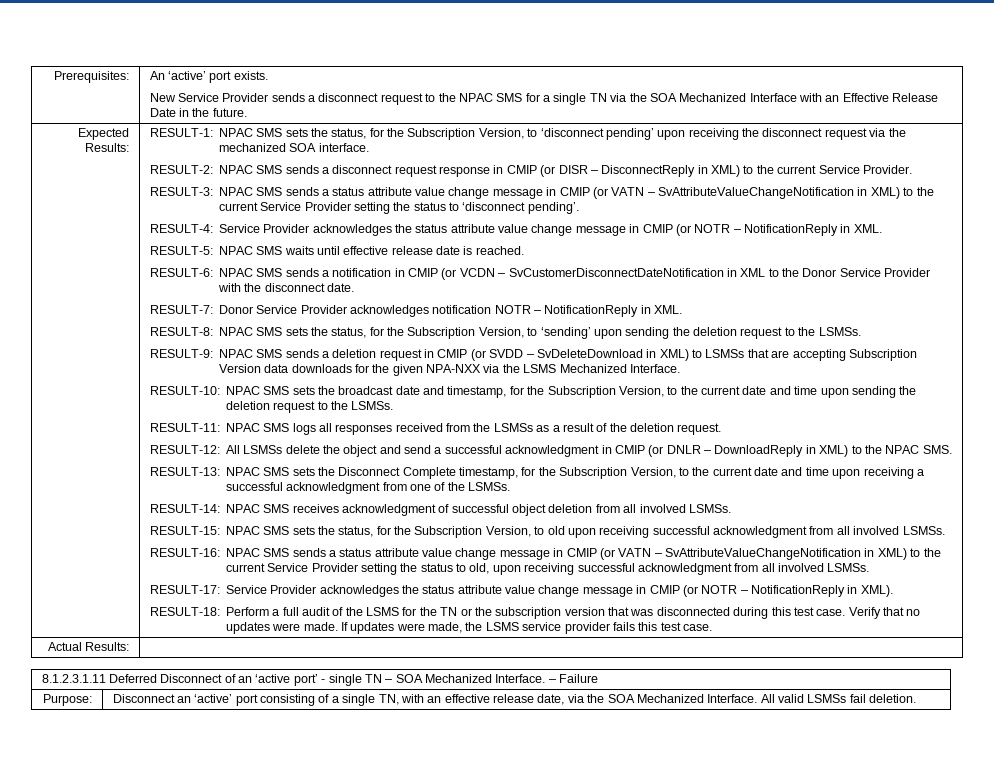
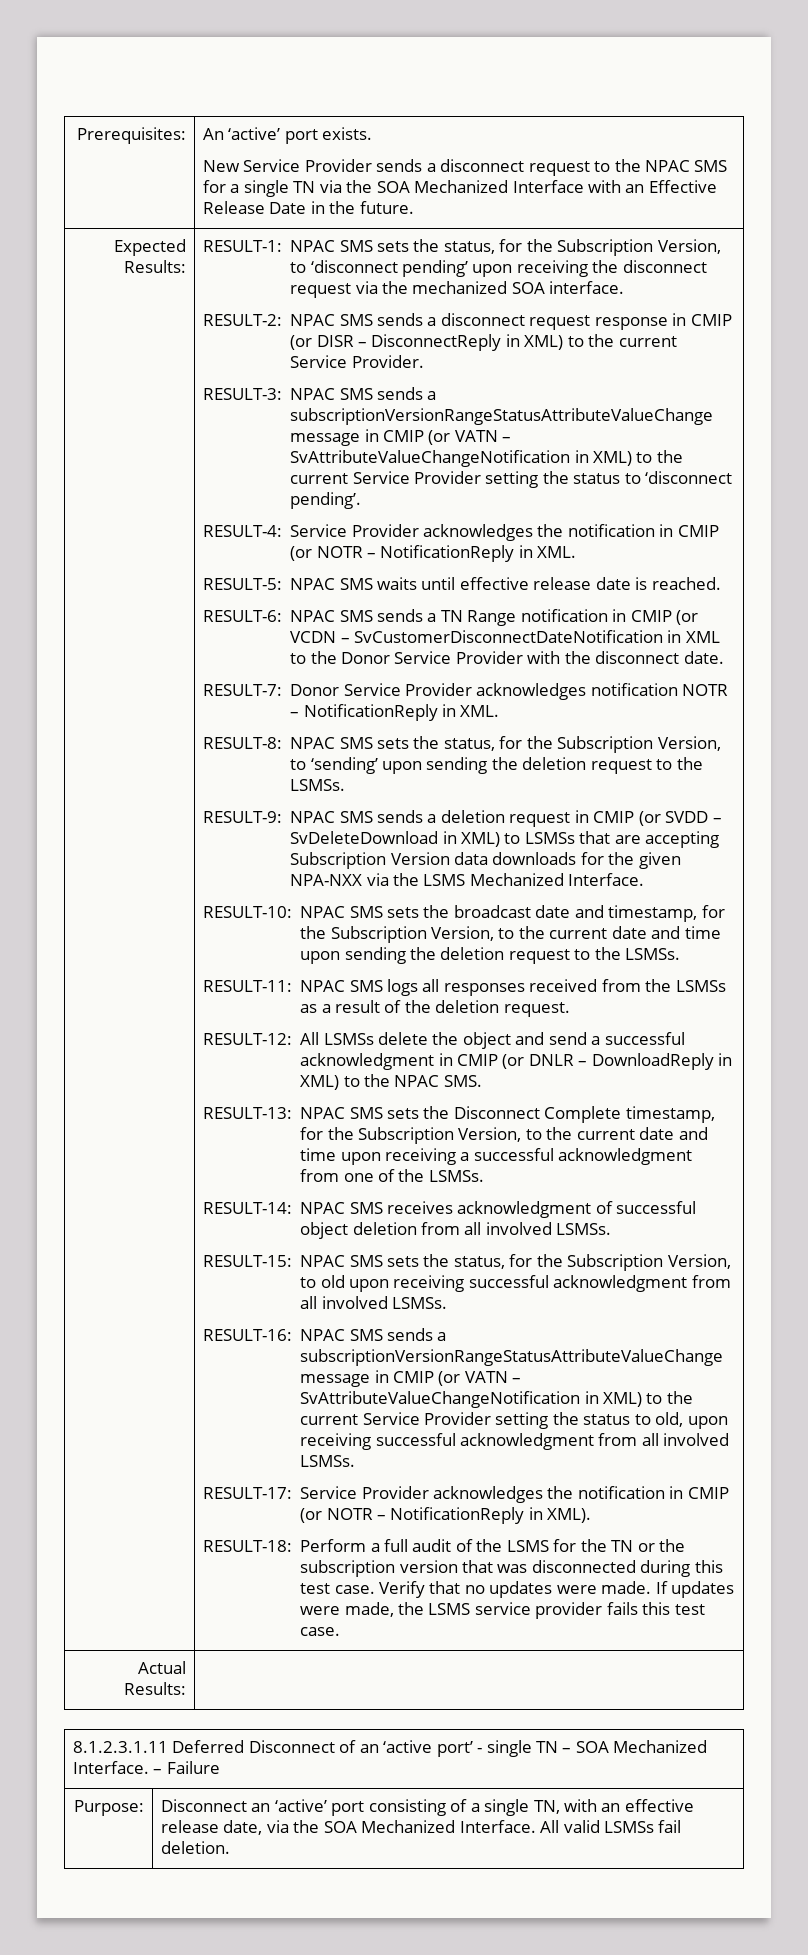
[332,187,490,199] status attribute value change -> [290,408,714,425] subscriptionVersionRangeStatusAttributeValueChange
[415,224,626,236] status attribute value change message -> [567,524,655,537] notification
(329, 273) none -> [440,610,517,626] TN Range
[339,548,497,560] status attribute value change -> [300,1349,724,1366] subscriptionVersionRangeStatusAttributeValueChange
[422,585,633,597] status attribute value change message -> [577,1486,665,1499] notification

